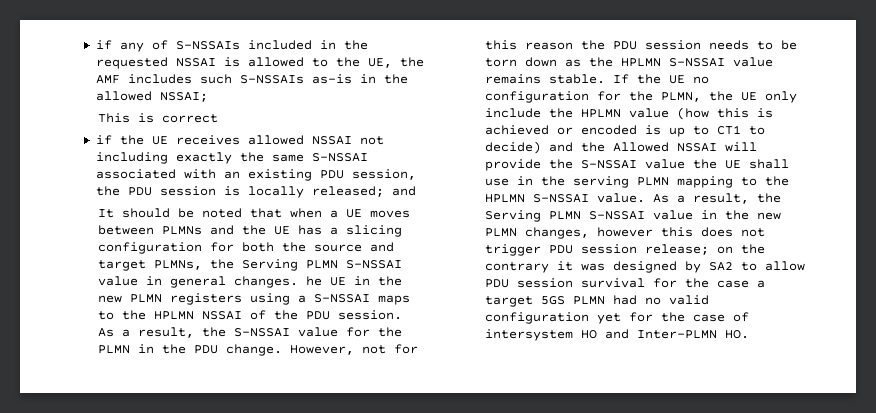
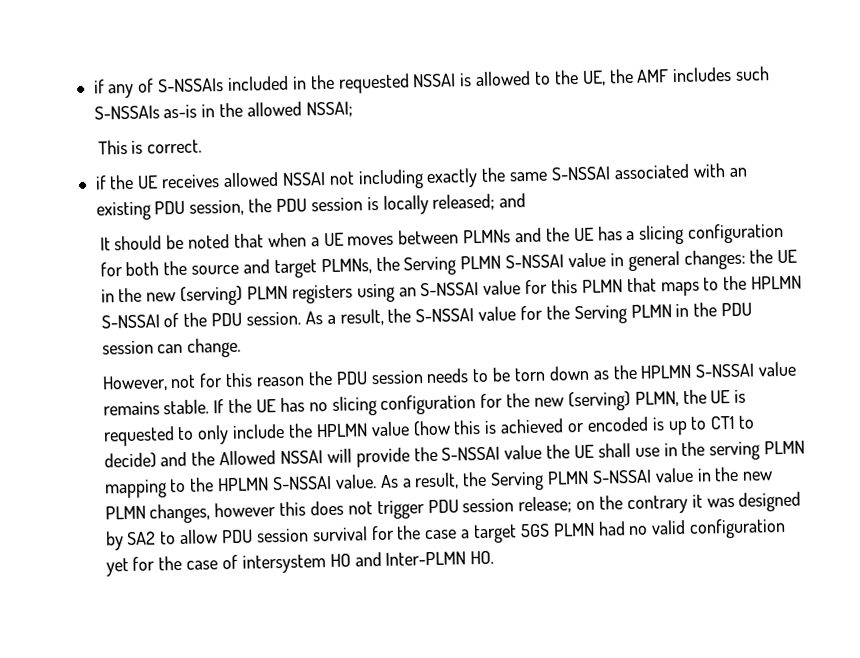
[161,114,218,123] correct -> [147,139,203,154] correct.
[233,276,322,288] changes. he -> [683,249,774,270] changes: the
(122, 299) none -> [180,285,244,306] (serving)
[297,294,370,303] a S-NSSAI -> [398,277,657,297] an S-NSSAI value for this PLMN that
[201,311,242,320] NSSAI -> [100,314,160,329] S-NSSAI
(402, 332) none -> [573,305,627,325] Serving
(218, 349) none -> [101,340,184,355] session can
(282, 350) none -> (242, 347) //
[692,76,709,84] no -> [279,396,377,416] has no slicing
(653, 96) none -> [534,391,631,412] new (serving)
(757, 96) none -> [734,389,747,403] [102,426,195,447] is requested to

